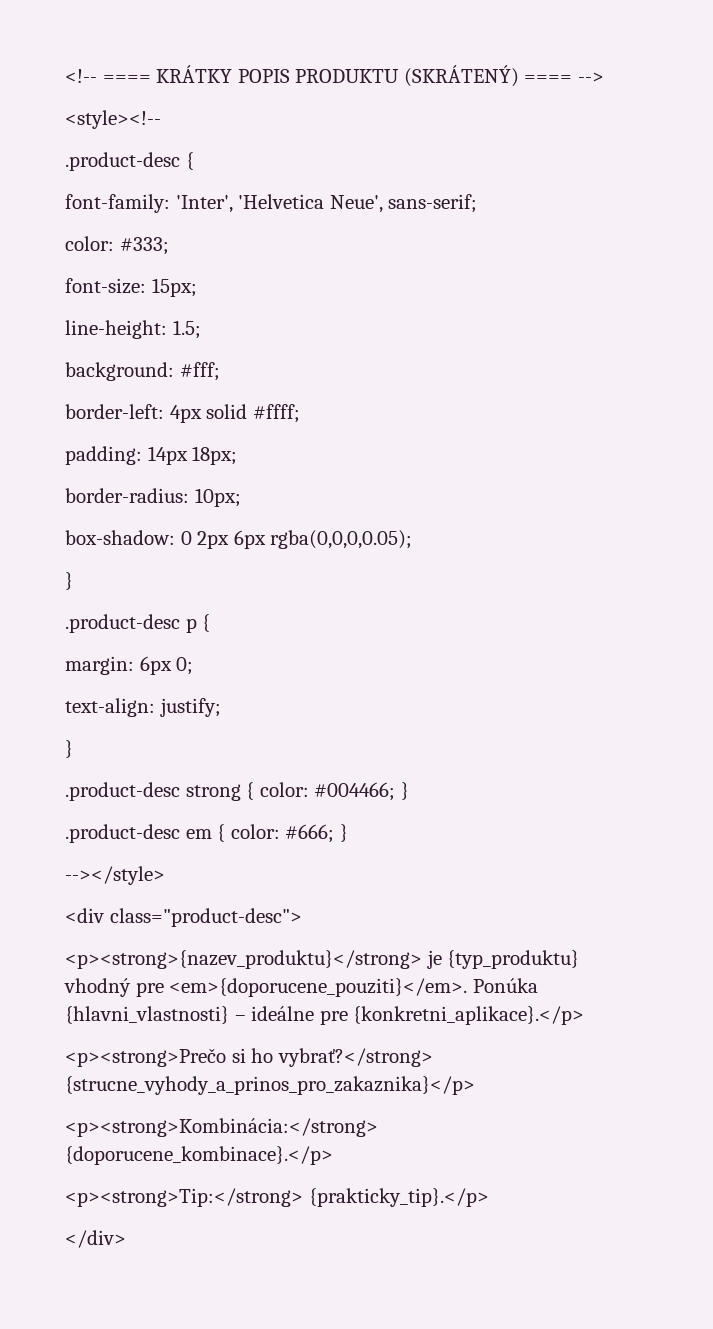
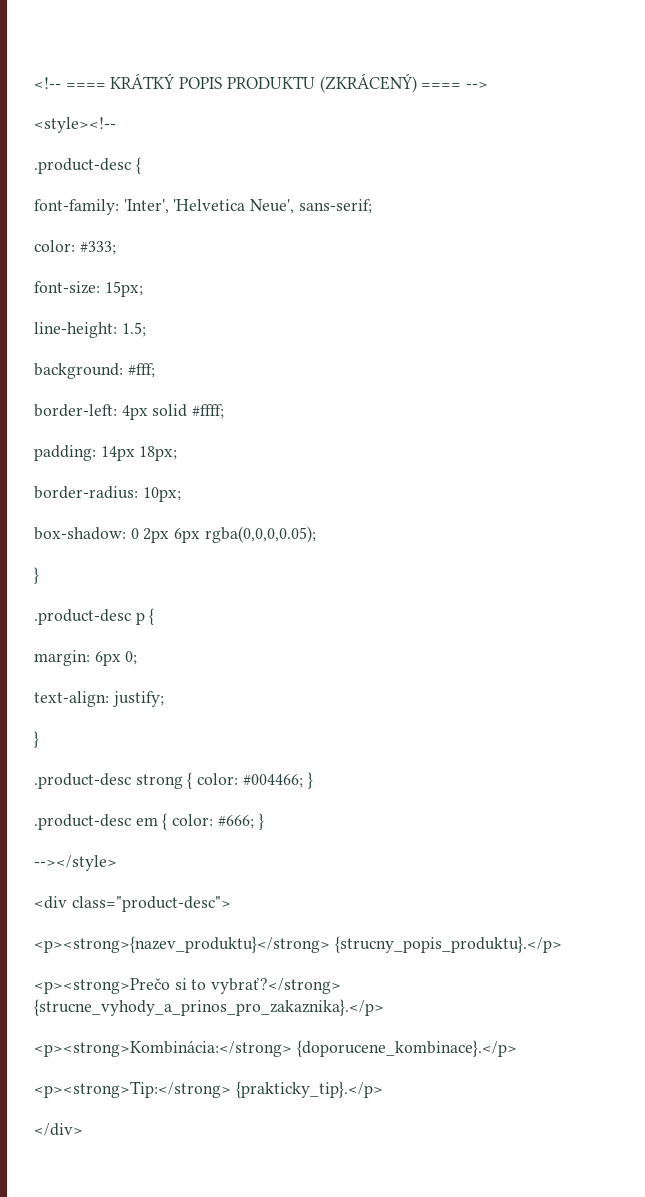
[156,65,233,83] KRÁTKY -> [110,73,176,89] KRÁTKÝ
[403,65,519,87] (SKRÁTENÝ) -> [319,73,417,93] (ZKRÁCENÝ)
[426,950,580,969] [64,978,538,997] [65,1006,585,1025] je {typ_produktu} vhodný pre <em>{doporucene_pouziti}</em>. Ponúka {hlavni_vlastnosti} – ideálne pre {konkretni_aplikace}.</p> -> [334,936,562,953] {strucny_popis_produktu}.</p>
[251,1048,433,1067] [65,1076,475,1095] ho vybrať?</strong> {strucne_vyhody_a_prinos_pro_zakaznika}</p> -> [191,978,342,994] [34,999,384,1016] to vybrať?</strong> {strucne_vyhody_a_prinos_pro_zakaznika}.</p>

